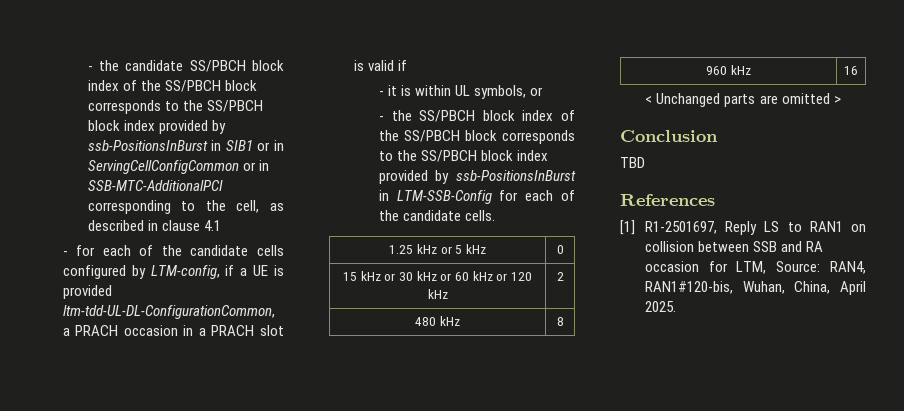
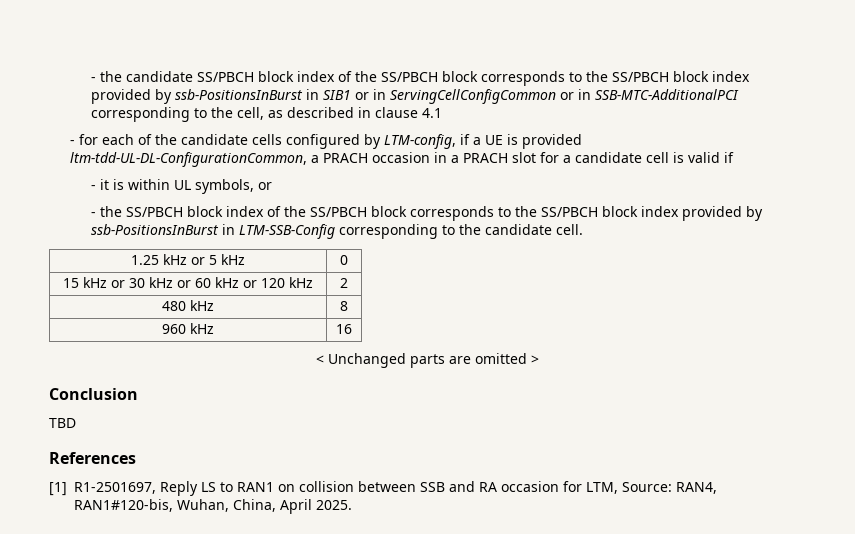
(285, 330) none -> [540,152,670,163] for a candidate cell
[499,190,575,201] [378,210,495,221] for each of the candidate cells. -> [339,224,584,239] corresponding to the candidate cell.

